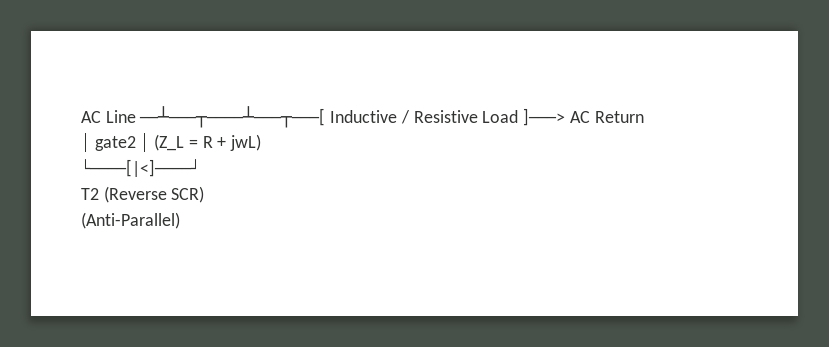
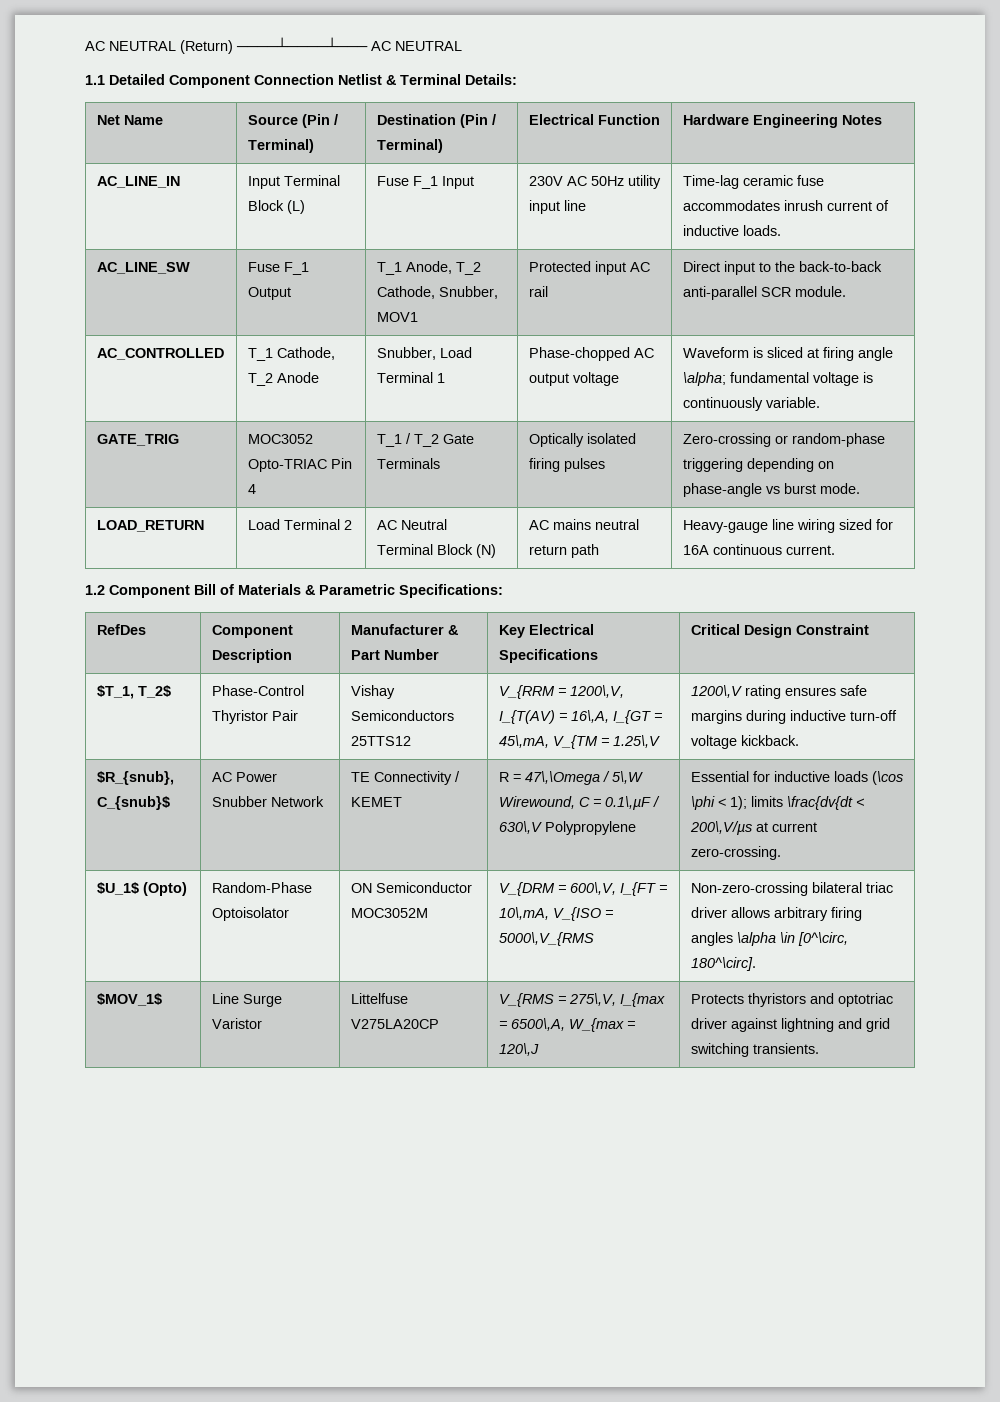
[81,106,644,128] [81,133,262,152] [81,159,200,177] [81,186,205,203] [81,212,180,229] AC Line ──┴───┬────┴───┬───[ Inductive / Resistive Load ]───> AC Return // │ gate2 │ (Z_L = R + jwL) // └────[|<]────┘ // T2 (Reverse SCR) // (Anti-Parallel) -> [85,37,462,54] [85,74,517,88] [96,115,163,125] [247,114,338,128] [247,139,314,153] [376,114,496,128] [376,139,443,153] [528,114,660,125] [682,114,882,128] [96,176,180,188] [247,175,340,189] [247,200,305,214] [376,176,474,189] [528,175,661,189] [528,200,586,214] [682,175,824,189] [682,200,889,211] [682,225,781,236] [96,262,190,274] [247,262,309,275] [247,287,291,300] [376,261,481,275] [376,286,498,299] [376,312,418,322] [528,261,650,275] [528,286,548,297] [682,261,882,275] [682,286,846,300] [96,348,224,360] [247,347,335,361] [247,372,319,386] [376,347,472,360] [376,372,445,383] [528,347,654,361] [528,372,619,386] [682,347,893,361] [682,372,873,386] [682,397,820,411] [96,434,179,446] [247,434,313,444] [247,458,352,472] [247,484,256,494] [376,433,474,447] [376,458,440,469] [528,433,636,447] [528,458,605,472] [682,433,885,447] [682,458,834,472] [682,483,860,497] [96,520,204,532] [247,519,352,530] [376,519,447,530] [376,544,496,558] [528,519,639,530] [528,544,599,558] [682,519,893,533] [682,544,835,555] [85,584,503,598] [96,624,146,635] [211,625,293,638] [211,649,292,663] [350,624,459,635] [350,649,439,660] [498,624,594,638] [498,649,598,663] [690,624,869,638] [96,685,171,699] [211,685,304,696] [211,710,298,724] [350,685,395,699] [350,710,454,721] [350,736,411,746] [498,685,624,699] [498,710,662,724] [498,735,660,749] [690,685,867,699] [690,710,897,724] [690,735,799,749] [96,771,174,785] [96,796,170,810] [211,772,277,782] [211,796,324,807] [350,771,460,785] [350,797,402,807] [498,771,643,785] [498,796,660,810] [498,821,636,835] [690,771,903,785] [690,796,864,810] [689,821,817,835] [690,846,781,860] [96,882,187,896] [211,882,312,893] [211,907,289,921] [350,882,472,893] [350,908,428,918] [498,882,667,896] [498,907,613,921] [498,932,594,946] [690,882,893,896] [690,907,862,921] [690,932,848,946] [690,957,756,971] [96,993,162,1006] [211,993,282,1007] [211,1018,262,1029] [350,993,408,1004] [350,1019,439,1029] [498,993,665,1007] [498,1018,635,1032] [498,1043,539,1056] [690,993,893,1007] [690,1018,890,1032] [690,1043,819,1057] AC NEUTRAL (Return) ────┴────┴─── AC NEUTRAL // 1.1 Detailed Component Connection Netlist & Terminal Details: // Net Name | Source (Pin / Terminal) | Destination (Pin / Terminal) | Electrical Function | Hardware Engineering Notes // AC_LINE_IN | Input Terminal Block (L) | Fuse F_1 Input | 230V AC 50Hz utility input line | Time-lag ceramic fuse accommodates inrush current of inductive loads. // AC_LINE_SW | Fuse F_1 Output | T_1 Anode, T_2 Cathode, Snubber, MOV1 | Protected input AC rail | Direct input to the back-to-back anti-parallel SCR module. // AC_CONTROLLED | T_1 Cathode, T_2 Anode | Snubber, Load Terminal 1 | Phase-chopped AC output voltage | Waveform is sliced at firing angle \alpha; fundamental voltage is continuously variable. // GATE_TRIG | MOC3052 Opto-TRIAC Pin 4 | T_1 / T_2 Gate Terminals | Optically isolated firing pulses | Zero-crossing or random-phase triggering depending on phase-angle vs burst mode. // LOAD_RETURN | Load Terminal 2 | AC Neutral Terminal Block (N) | AC mains neutral return path | Heavy-gauge line wiring sized for 16A continuous current. // 1.2 Component Bill of Materials & Parametric Specifications: // RefDes | Component Description | Manufacturer & Part Number | Key Electrical Specifications | Critical Design Constraint // $T_1, T_2$ | Phase-Control Thyristor Pair | Vishay Semiconductors 25TTS12 | V_{RRM = 1200\,V, I_{T(AV) = 16\,A, I_{GT = 45\,mA, V_{TM = 1.25\,V | 1200\,V rating ensures safe margins during inductive turn-off voltage kickback. // $R_{snub}, C_{snub}$ | AC Power Snubber Network | TE Connectivity / KEMET | R = 47\,\Omega / 5\,W Wirewound, C = 0.1\,µF / 630\,V Polypropylene | Essential for inductive loads (\cos \phi < 1); limits \frac{dv{dt < 200\,V/µs at current zero-crossing. // $U_1$ (Opto) | Random-Phase Optoisolator | ON Semiconductor MOC3052M | V_{DRM = 600\,V, I_{FT = 10\,mA, V_{ISO = 5000\,V_{RMS | Non-zero-crossing bilateral triac driver allows arbitrary firing angles \alpha \in [0^\circ, 180^\circ]. // $MOV_1$ | Line Surge Varistor | Littelfuse V275LA20CP | V_{RMS = 275\,V, I_{max = 6500\,A, W_{max = 120\,J | Protects thyristors and optotriac driver against lightning and grid switching transients.

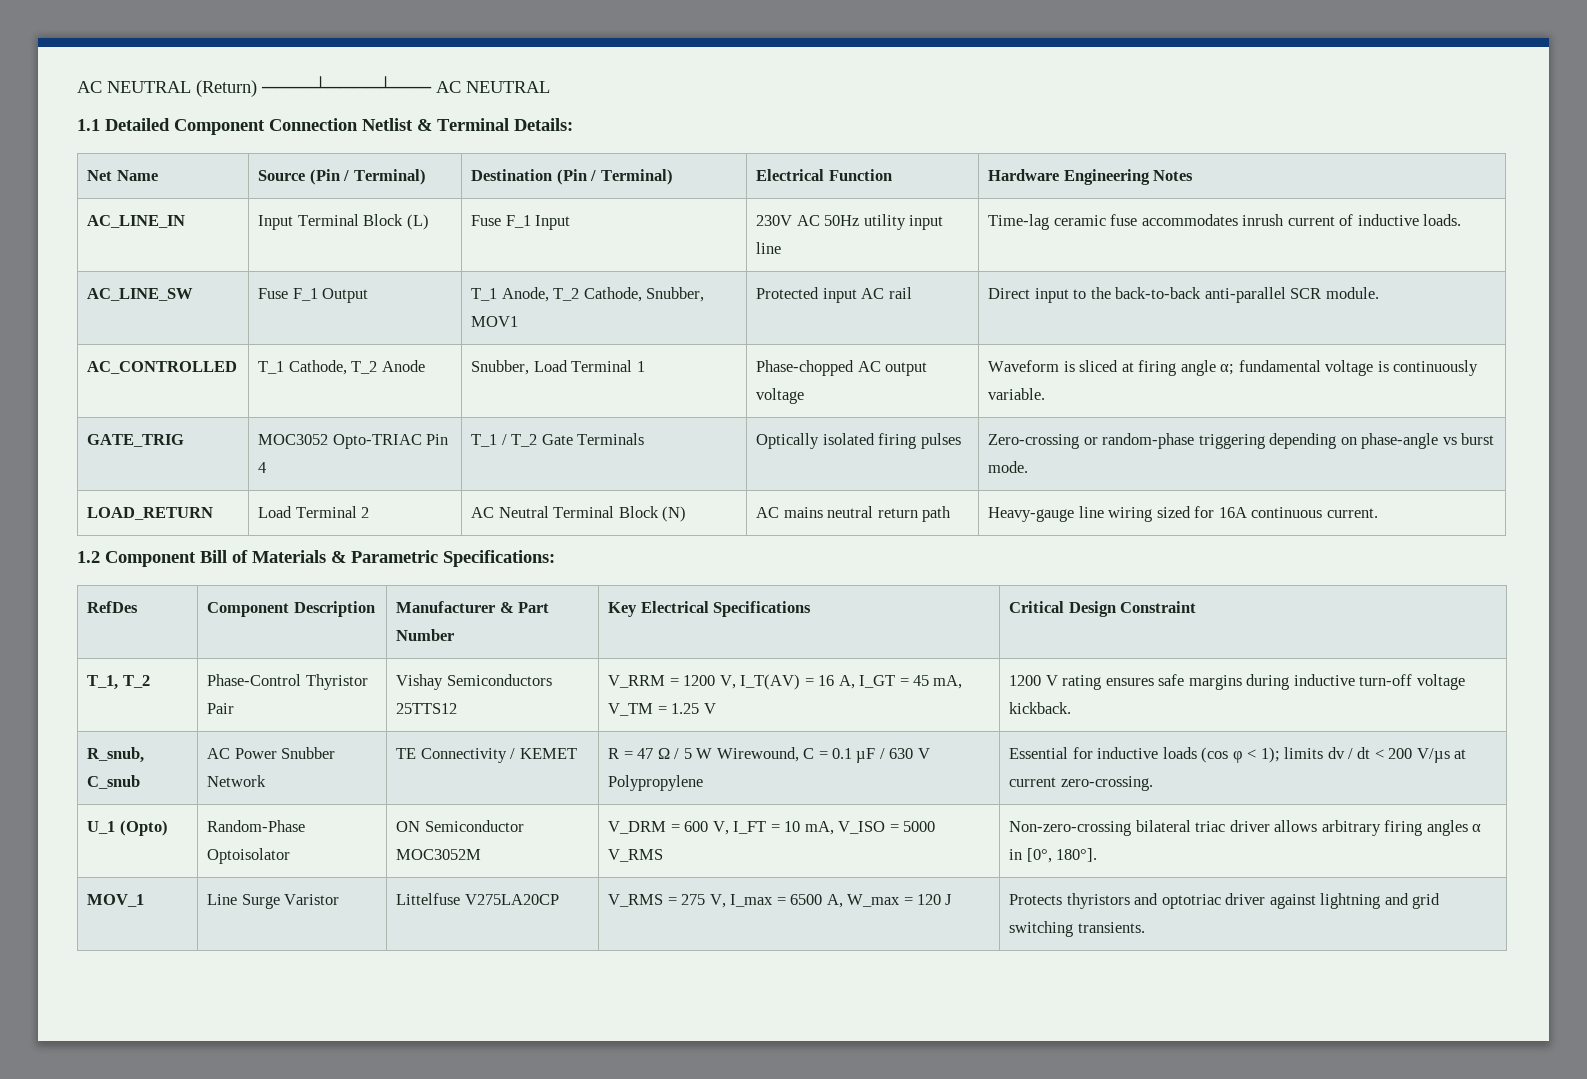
[682,372,726,386] \alpha; -> [1220,364,1235,375] α;
[96,685,171,699] $T_1, T_2$ -> [87,675,150,690] T_1, T_2
[498,685,624,699] [498,710,662,724] [498,735,660,749] [690,685,742,698] V_{RRM = 1200\,V, I_{T(AV) = 16\,A, I_{GT = 45\,mA, V_{TM = 1.25\,V | 1200\,V -> [608,674,963,690] [608,703,716,716] [1009,675,1058,686] V_RRM = 1200 V, I_T(AV) = 16 A, I_GT = 45 mA, V_TM = 1.25 V | 1200 V
[96,771,174,785] [96,796,170,810] $R_{snub}, C_{snub}$ -> [87,747,145,763] [87,775,141,789] R_snub, C_snub
[524,771,643,785] [498,796,660,810] [498,821,542,834] 47\,\Omega / 5\,W Wirewound, C = 0.1\,µF / 630\,V -> [637,747,930,763] 47 Ω / 5 W Wirewound, C = 0.1 µF / 630 V
[871,771,903,785] [690,796,715,810] (\cos \phi -> [1201,747,1243,763] (cos φ
[786,796,864,810] [689,821,752,835] \frac{dv{dt < 200\,V/µs -> [1327,747,1450,763] dv / dt < 200 V/µs
[96,882,139,895] $U_1$ -> [87,821,116,834] U_1
[498,882,667,896] [498,907,613,921] [498,932,594,946] V_{DRM = 600\,V, I_{FT = 10\,mA, V_{ISO = 5000\,V_{RMS -> [608,821,935,835] [608,849,664,862] V_DRM = 600 V, I_FT = 10 mA, V_ISO = 5000 V_RMS
[736,932,848,946] [690,957,756,971] [96,993,162,1006] \alpha \in [0^\circ, 180^\circ]. // $MOV_1$ -> [1472,824,1482,832] [1009,848,1098,863] [87,894,145,907] α in [0°, 180°]. // MOV_1
[498,993,665,1007] [498,1018,635,1032] [498,1043,539,1056] V_{RMS = 275\,V, I_{max = 6500\,A, W_{max = 120\,J -> [608,894,953,908] V_RMS = 275 V, I_max = 6500 A, W_max = 120 J

